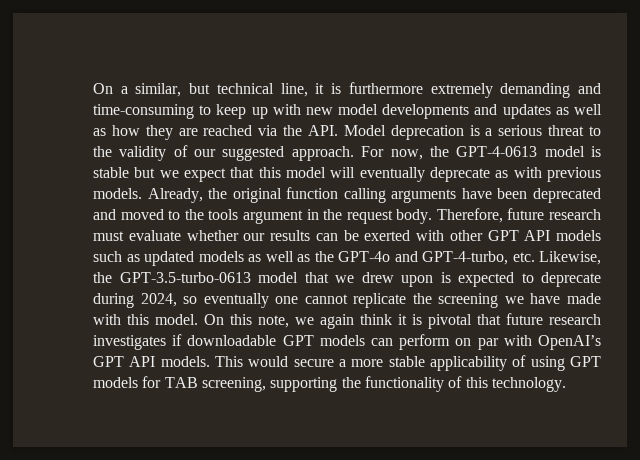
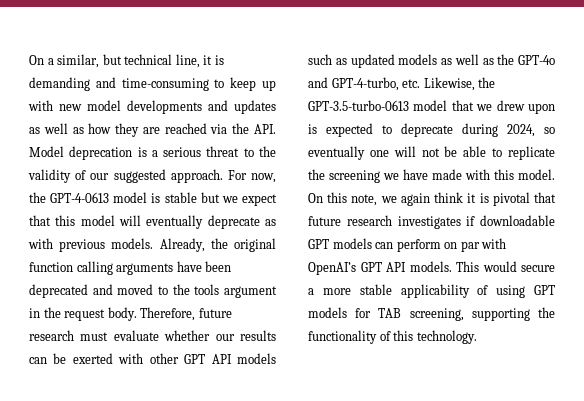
[348,82,493,98] furthermore extremely -> (224, 60) none
[304,294,348,304] cannot -> [393,146,503,157] will not be able to

